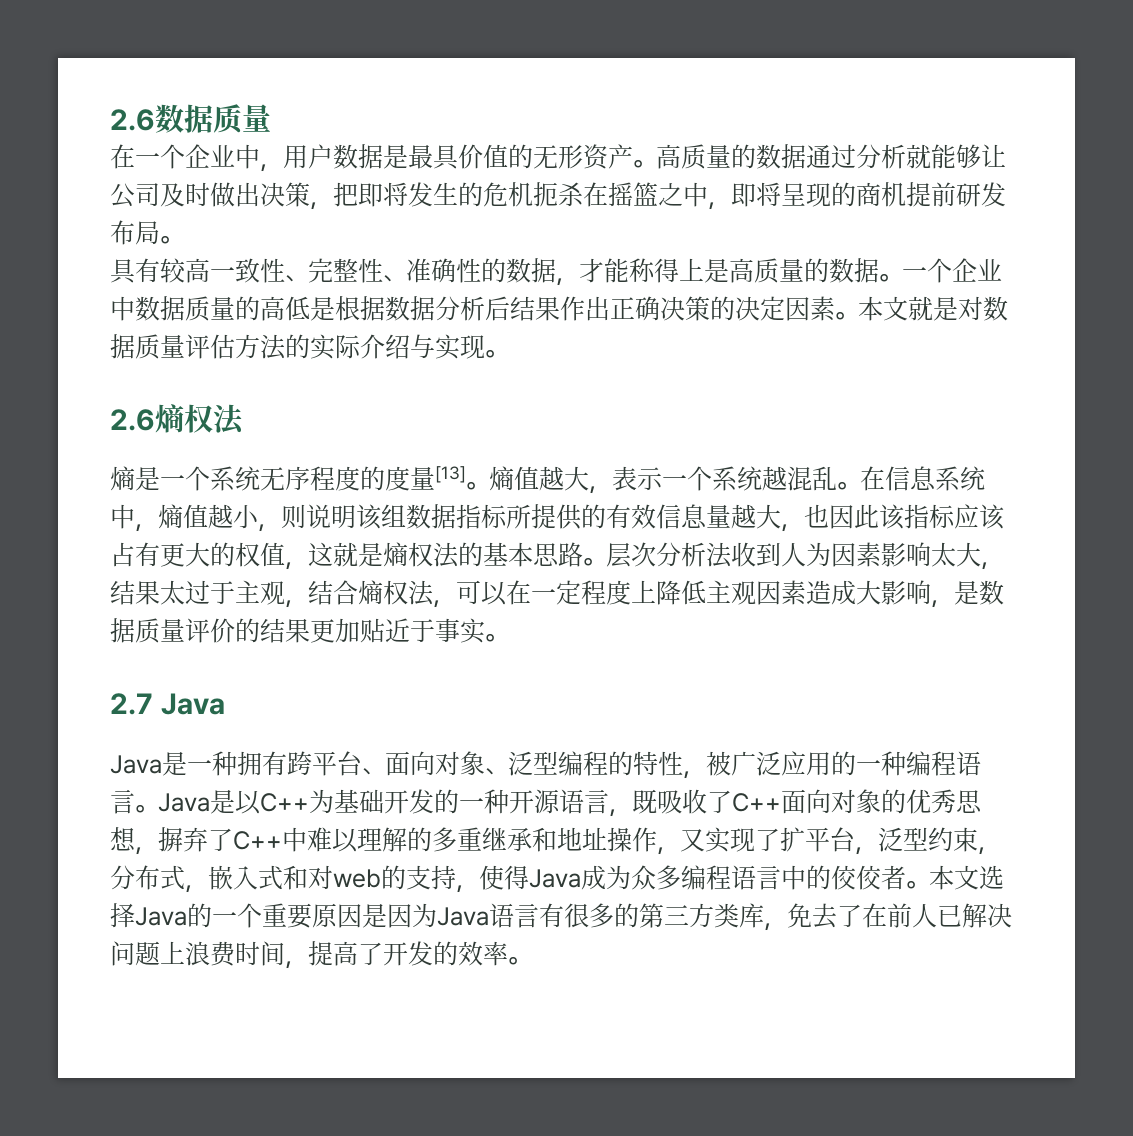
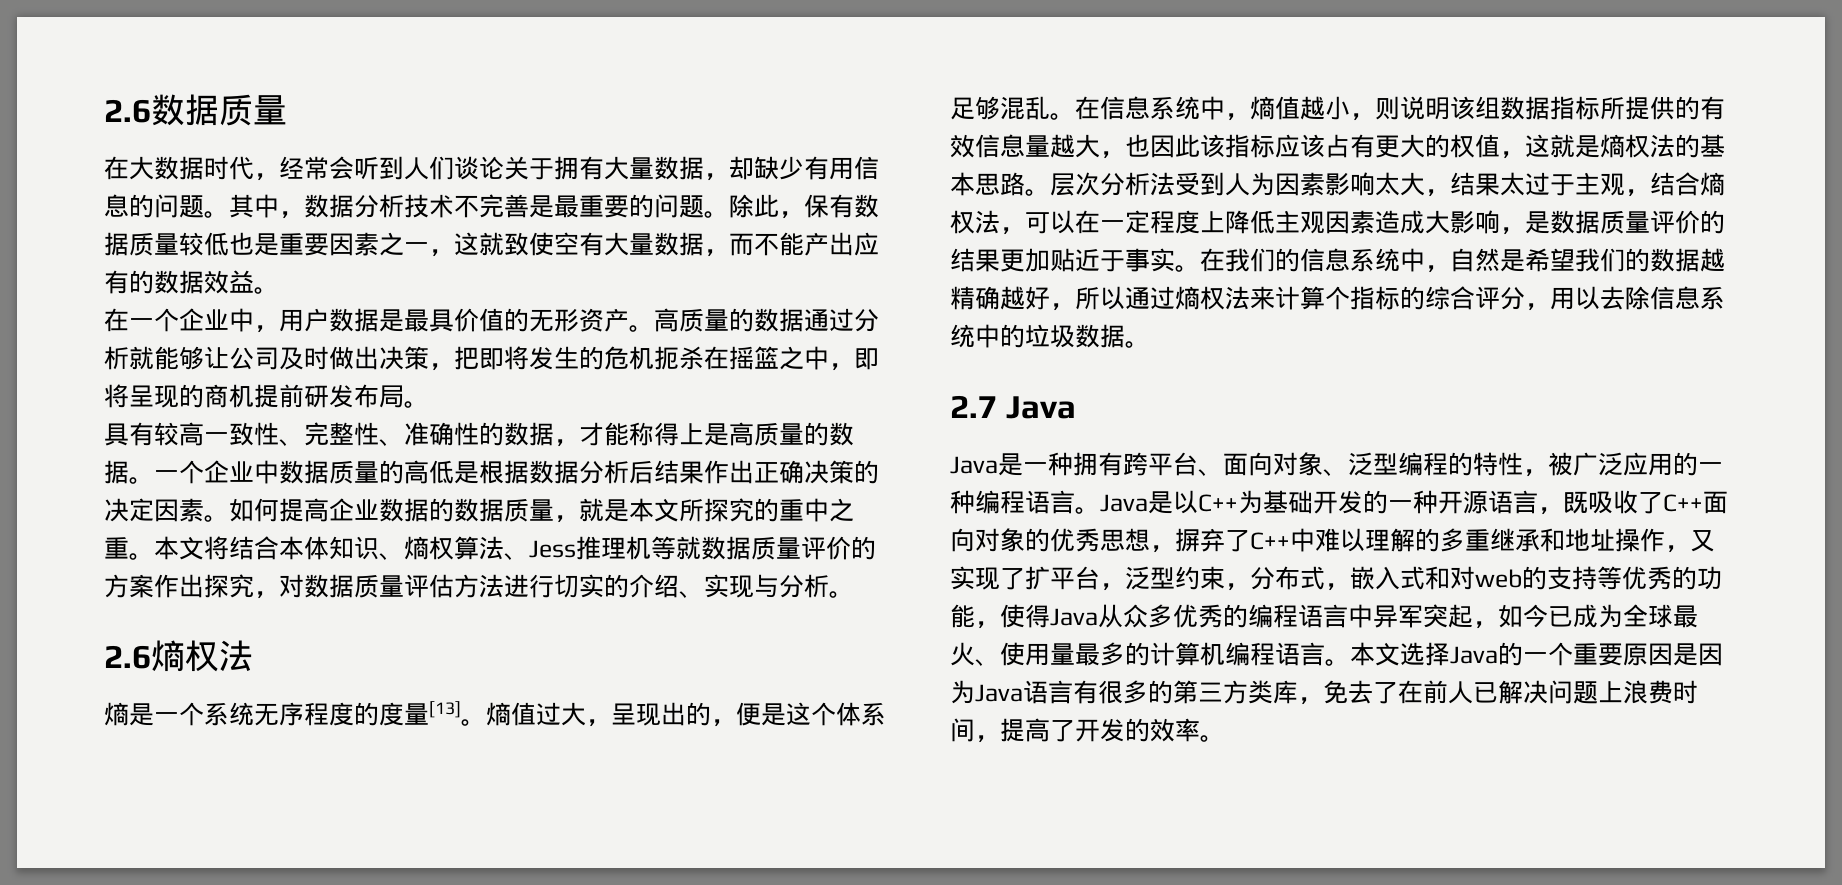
(271, 118) none -> [104,156,879,181] [104,194,879,219] [104,232,879,257] [104,270,279,294] // 在大数据时代，经常会听到人们谈论关于拥有大量数据，却缺少有用信息的问题。其中，数据分析技术不完善是最重要的问题。除此，保有数据质量较低也是重要因素之一，这就致使空有大量数据，而不能产出应有的数据效益。
[858,296,958,321] 本文就是 -> [229,498,854,523] [104,536,876,560] [104,574,279,599] 如何提高企业数据的数据质量，就是本文所探究的重中之重。本文将结合本体知识、熵权算法、Jess推理机等就数据质量评价的方案作出探究，
[285,334,485,360] 的实际介绍与实现 -> [504,574,829,598] 进行切实的介绍、实现与分析
[539,466,787,494] 越大，表示一个系统越 -> [536,702,886,727] [950,96,1000,120] 过大，呈现出的，便是这个体系足够
[731,542,756,567] 收 -> [1175,172,1200,196] 受
(508, 637) none -> [1200,248,1725,273] [950,286,1725,311] [950,324,1150,348] 在我们的信息系统中，自然是希望我们的数据越精确越好，所以通过熵权法来计算个指标的综合评分，用以去除信息系统中的垃圾数据。
[456,865,906,893] ，使得Java成为众多编程语言中的佼佼者 -> [1597,566,1722,590] [950,604,1698,629] [950,642,1325,666] 等优秀的功能，使得Java从众多优秀的编程语言中异军突起，如今已成为全球最火、使用量最多的计算机编程语言

